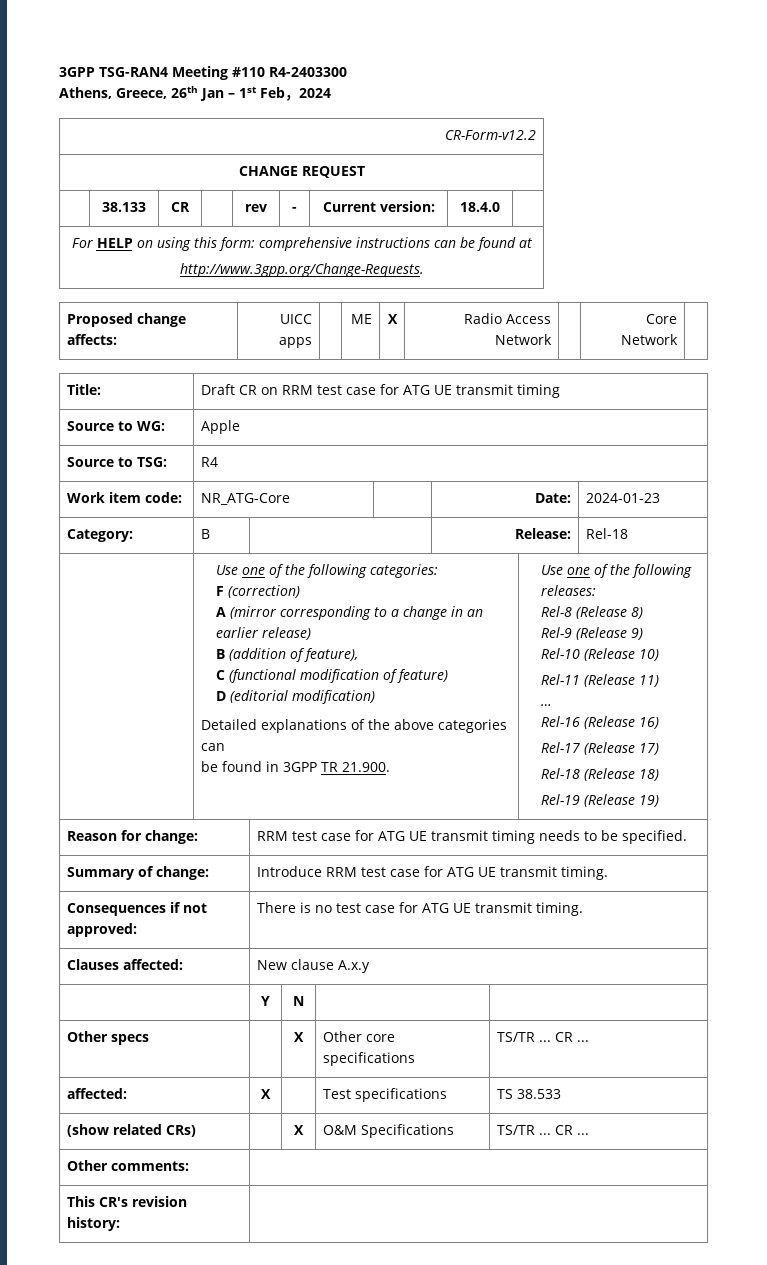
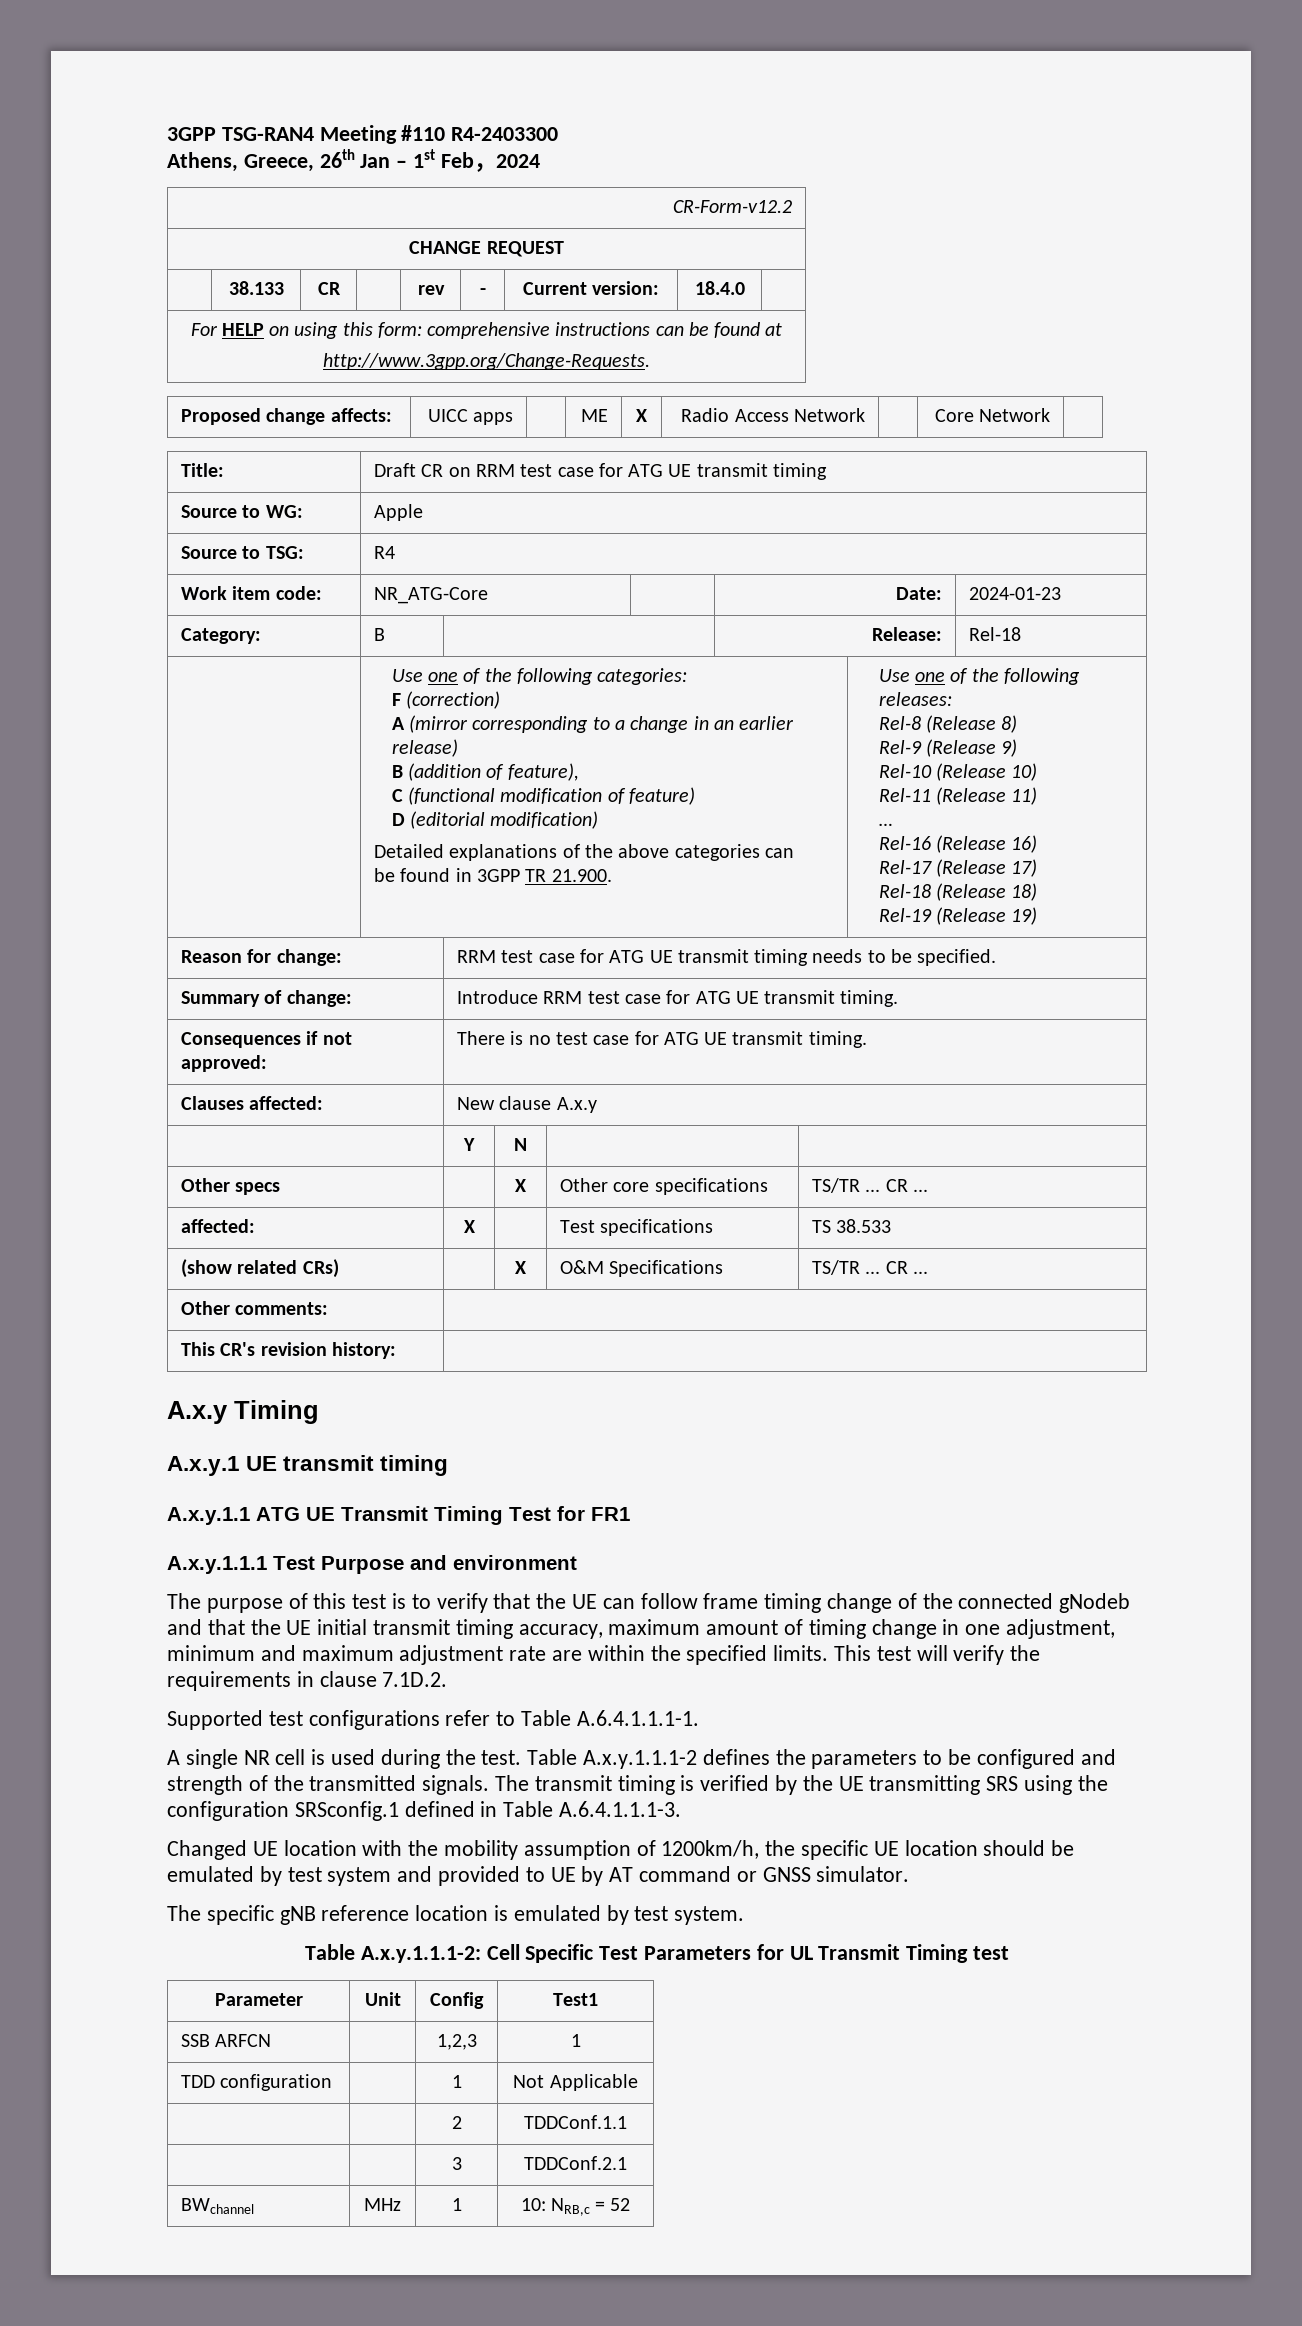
(120, 1224) none -> [167,1400,319,1424] [167,1455,449,1476] [167,1506,630,1525] [167,1555,577,1574] [167,1593,1131,1613] [167,1619,1116,1639] [167,1645,1041,1665] [167,1671,448,1691] [167,1710,699,1730] [167,1749,1116,1769] [167,1775,1108,1795] [167,1801,682,1821] [167,1840,1075,1860] [167,1866,910,1886] [167,1905,745,1925] [304,1944,1010,1963] [214,1993,303,2006] [364,1992,401,2006] [430,1992,484,2009] [553,1993,598,2006] [181,2034,272,2047] [436,2034,477,2050] [570,2034,581,2047] [181,2074,333,2091] [451,2075,462,2088] [513,2074,638,2091] [451,2116,462,2129] [524,2115,627,2129] [451,2157,462,2170] [524,2156,627,2170] [181,2198,255,2214] [364,2198,401,2211] [451,2198,462,2211] [520,2198,631,2216] // A.x.y Timing // A.x.y.1 UE transmit timing // A.x.y.1.1 ATG UE Transmit Timing Test for FR1 // A.x.y.1.1.1 Test Purpose and environment // The purpose of this test is to verify that the UE can follow frame timing change of the connected gNodeb and that the UE initial transmit timing accuracy, maximum amount of timing change in one adjustment, minimum and maximum adjustment rate are within the specified limits. This test will verify the requirements in clause 7.1D.2. // Supported test configurations refer to Table A.6.4.1.1.1-1. // A single NR cell is used during the test. Table A.x.y.1.1.1-2 defines the parameters to be configured and strength of the transmitted signals. The transmit timing is verified by the UE transmitting SRS using the configuration SRSconfig.1 defined in Table A.6.4.1.1.1-3. // Changed UE location with the mobility assumption of 1200km/h, the specific UE location should be emulated by test system and provided to UE by AT command or GNSS simulator. // The specific gNB reference location is emulated by test system. // Table A.x.y.1.1.1-2: Cell Specific Test Parameters for UL Transmit Timing test // Parameter | Unit | Config | Test1 // SSB ARFCN | | 1,2,3 | 1 // TDD configuration | | 1 | Not Applicable // | | 2 | TDDConf.1.1 // | | 3 | TDDConf.2.1 // BWchannel | MHz | 1 | 10: NRB,c = 52

